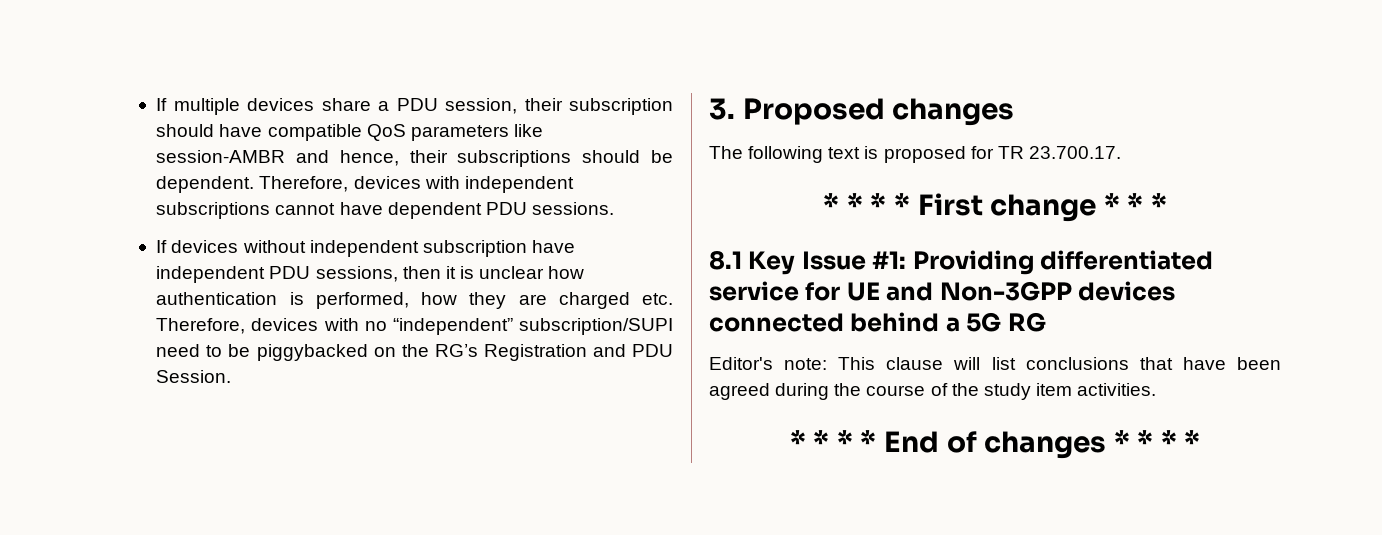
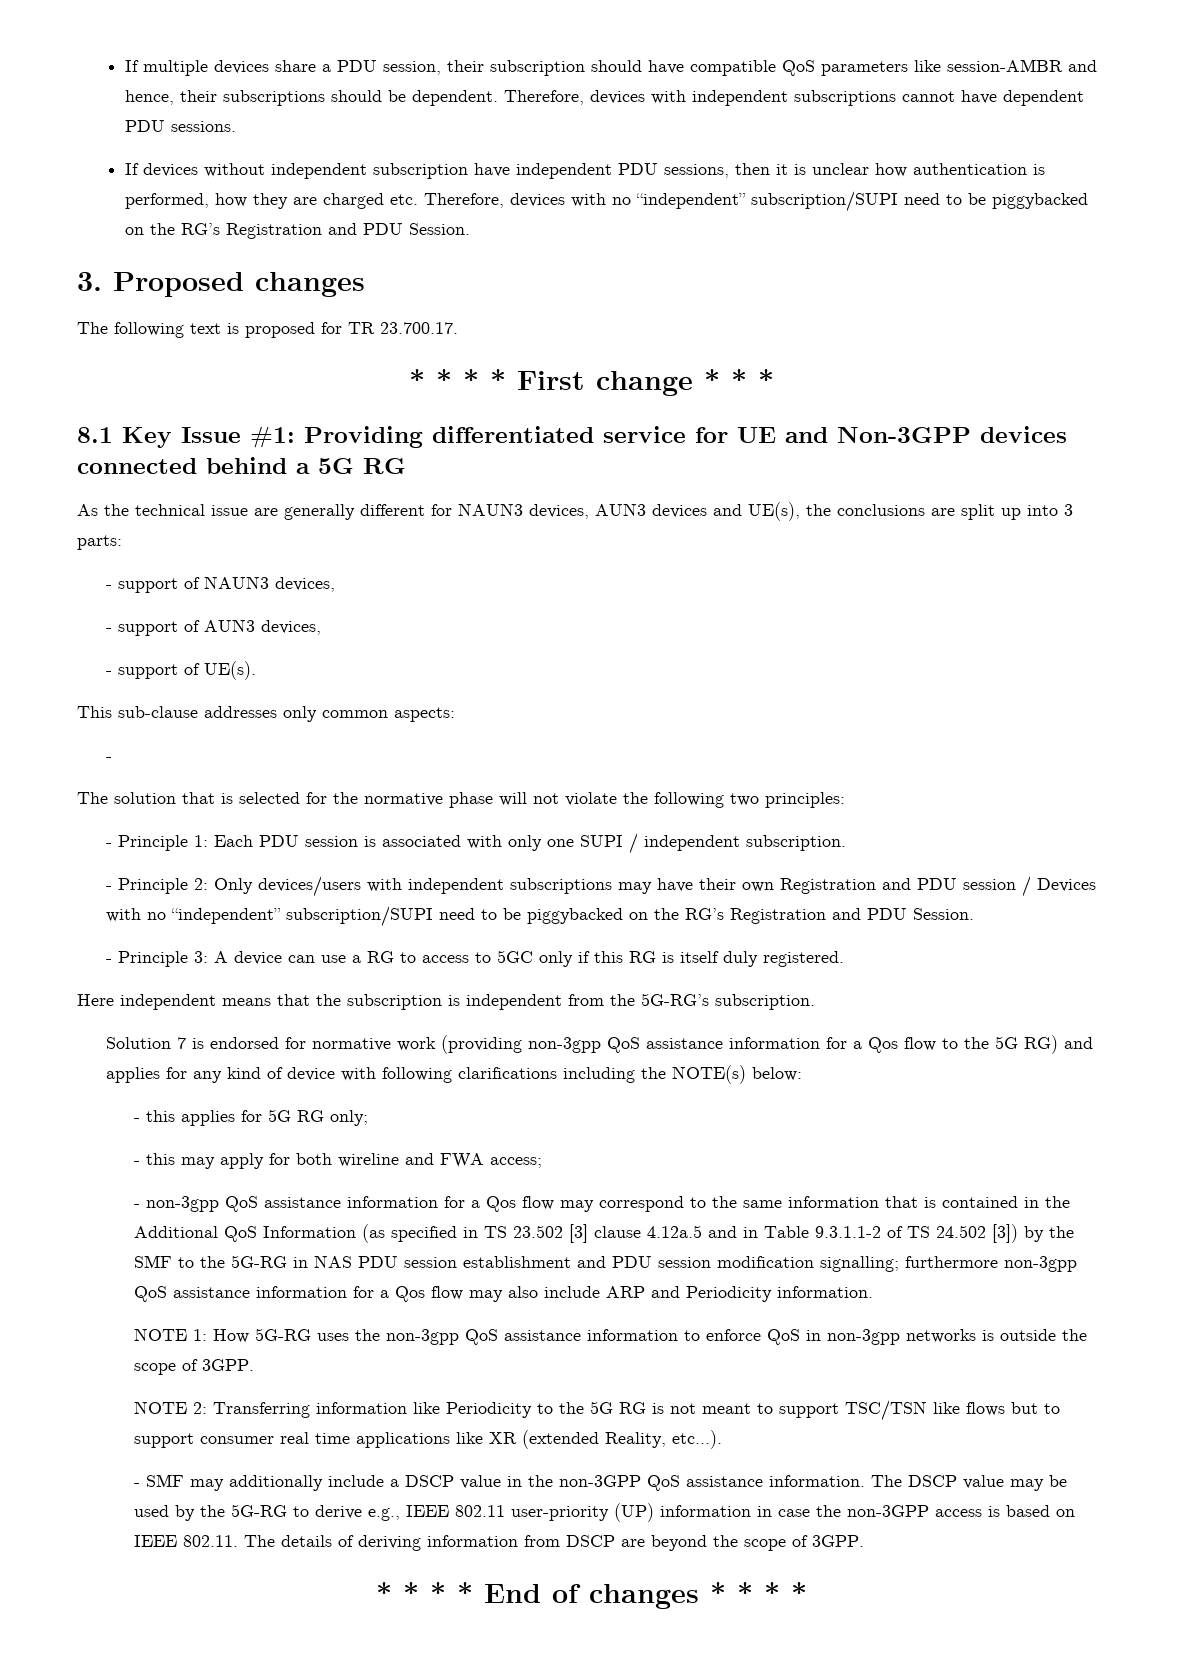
[709,357,1281,370] [709,383,1157,400] Editor's note: This clause will list conclusions that have been agreed during the course of the study item activities. -> [77,502,1073,521] [77,535,122,550] [105,576,335,593] [105,619,321,636] [105,661,256,680] [77,706,455,722] [105,757,112,761] [77,792,845,808] [105,833,846,854] [105,876,1096,897] [105,906,974,927] [105,950,844,967] [77,993,815,1010] [105,1035,1093,1054] [105,1065,802,1084] [134,1109,369,1126] [134,1153,543,1169] [134,1196,1071,1212] [134,1224,1075,1243] [134,1255,1078,1272] [134,1286,874,1302] [134,1328,1088,1345] [134,1359,255,1375] [134,1400,1061,1421] [134,1430,723,1449] [134,1474,1068,1491] [134,1503,1076,1522] [134,1535,865,1551] As the technical issue are generally different for NAUN3 devices, AUN3 devices and UE(s), the conclusions are split up into 3 parts: // - support of NAUN3 devices, // - support of AUN3 devices, // - support of UE(s). // This sub-clause addresses only common aspects: // - // The solution that is selected for the normative phase will not violate the following two principles: // - Principle 1: Each PDU session is associated with only one SUPI / independent subscription. // - Principle 2: Only devices/users with independent subscriptions may have their own Registration and PDU session / Devices with no “independent” subscription/SUPI need to be piggybacked on the RG’s Registration and PDU Session. // - Principle 3: A device can use a RG to access to 5GC only if this RG is itself duly registered. // Here independent means that the subscription is independent from the 5G-RG’s subscription. // Solution 7 is endorsed for normative work (providing non-3gpp QoS assistance information for a Qos flow to the 5G RG) and applies for any kind of device with following clarifications including the NOTE(s) below: // - this applies for 5G RG only; // - this may apply for both wireline and FWA access; // - non-3gpp QoS assistance information for a Qos flow may correspond to the same information that is contained in the Additional QoS Information (as specified in TS 23.502 [3] clause 4.12a.5 and in Table 9.3.1.1-2 of TS 24.502 [3]) by the SMF to the 5G-RG in NAS PDU session establishment and PDU session modification signalling; furthermore non-3gpp QoS assistance information for a Qos flow may also include ARP and Periodicity information. // NOTE 1: How 5G-RG uses the non-3gpp QoS assistance information to enforce QoS in non-3gpp networks is outside the scope of 3GPP. // NOTE 2: Transferring information like Periodicity to the 5G RG is not meant to support TSC/TSN like flows but to support consumer real time applications like XR (extended Reality, etc…). // - SMF may additionally include a DSCP value in the non-3GPP QoS assistance information. The DSCP value may be used by the 5G-RG to derive e.g., IEEE 802.11 user-priority (UP) information in case the non-3GPP access is based on IEEE 802.11. The details of deriving information from DSCP are beyond the scope of 3GPP.

